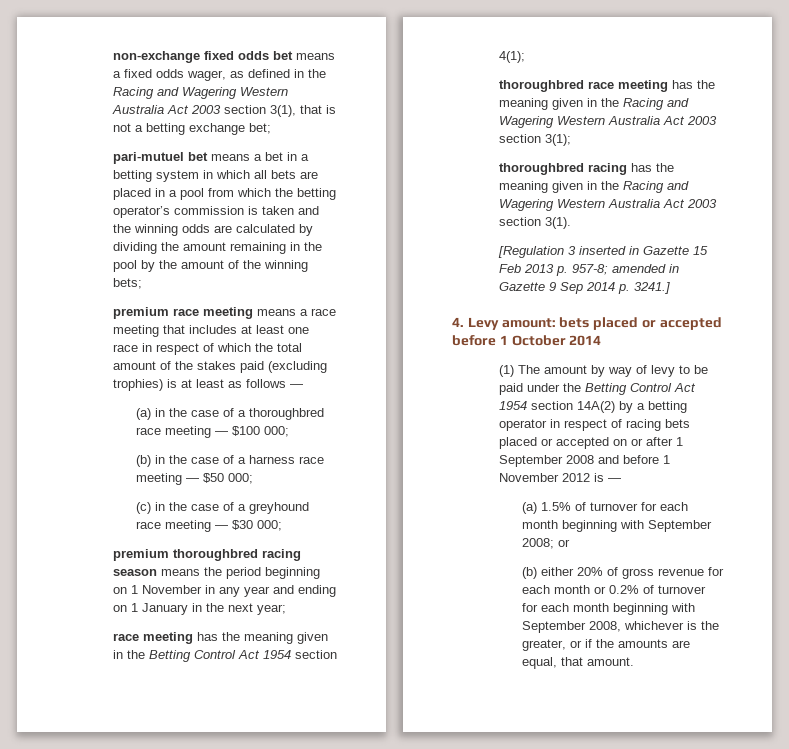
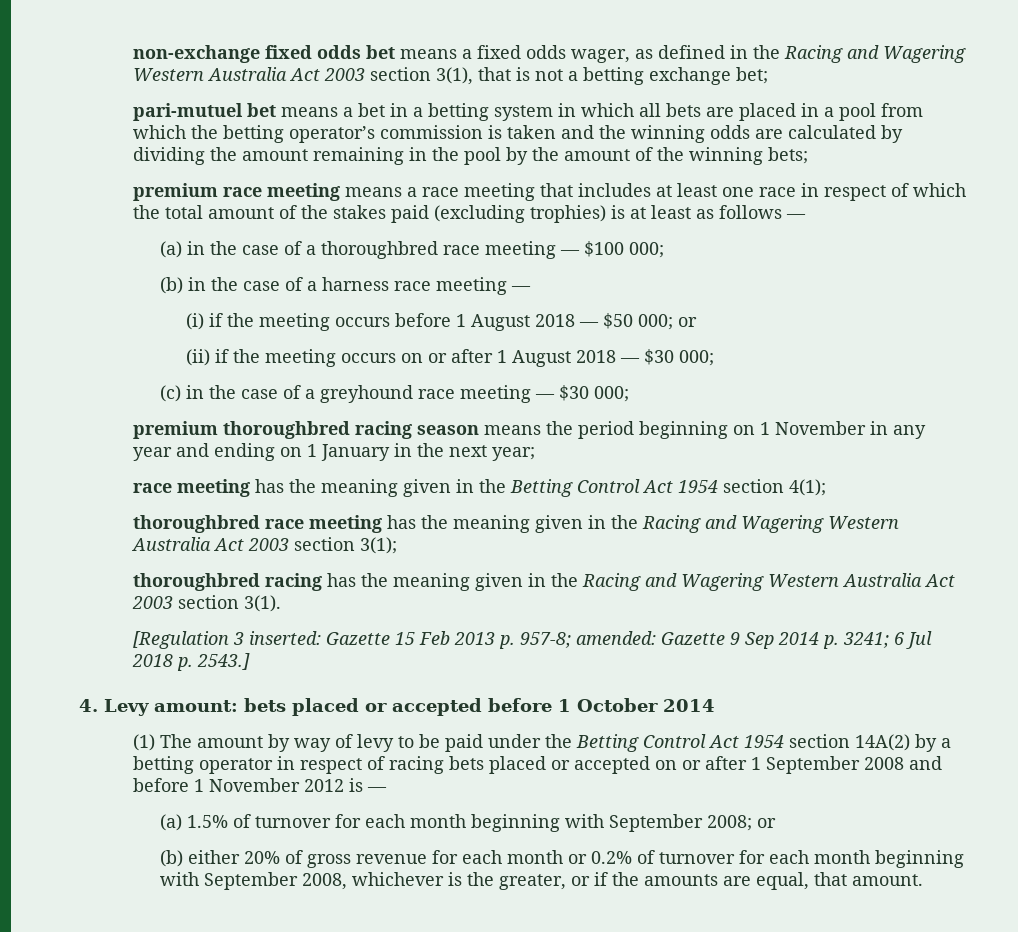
[202,473,224,483] $50 -> [186,313,698,331] [186,349,675,367] // (i) if the meeting occurs before 1 August 2018 — $50 000; or // (ii) if the meeting occurs on or after 1 August 2018 — $30
[578,246,639,255] inserted in -> [248,631,321,645] inserted:
[611,264,679,273] amended in -> [575,631,656,645] amended:
[633,282,670,294] 3241.] -> [842,631,932,649] [131,653,250,671] 3241; 6 Jul 2018 p. 2543.]

